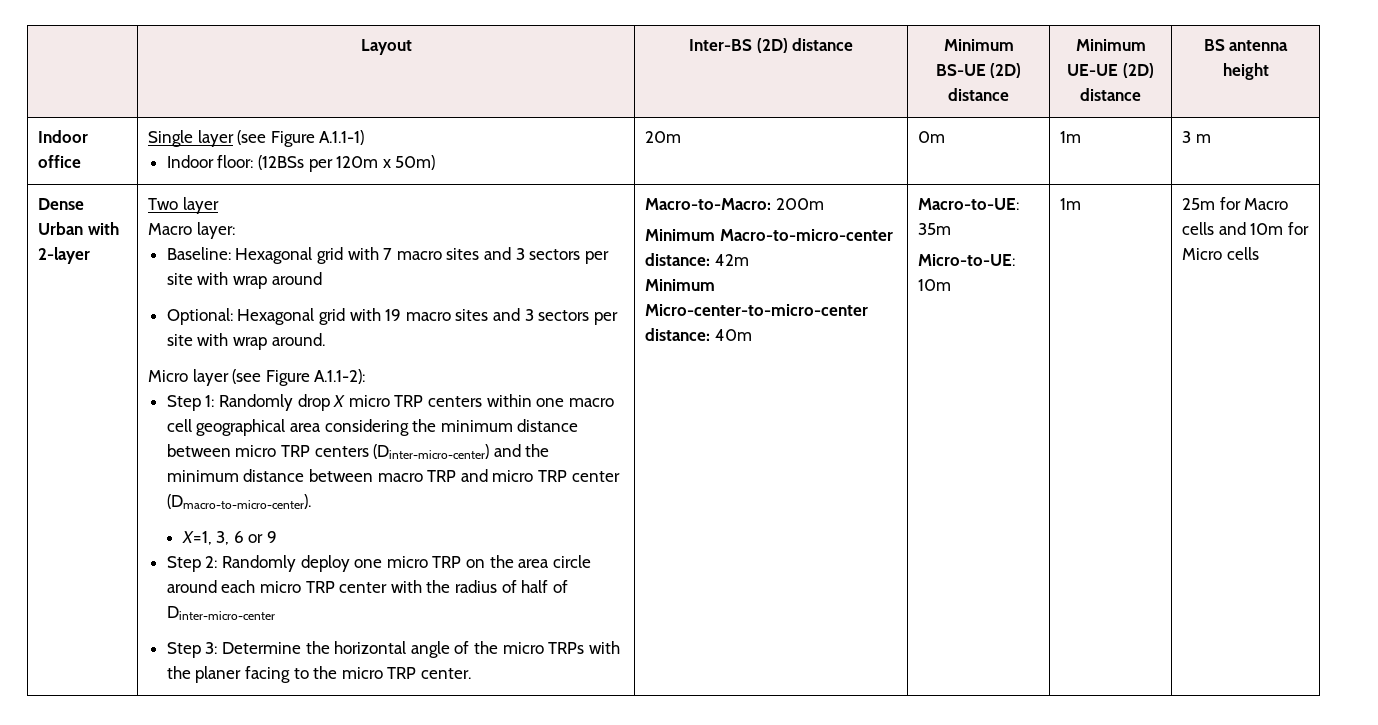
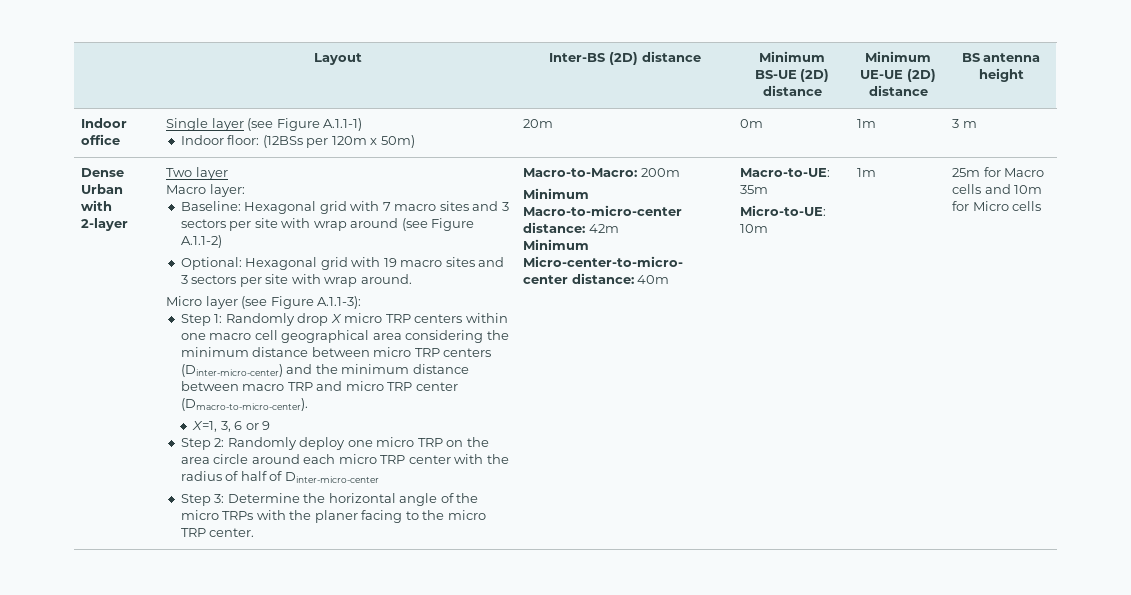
(322, 278) none -> [401,218,475,231] [180,235,222,248] (see Figure A.1.1-2)
[314,369,366,384] A.1.1-2): -> [317,296,362,309] A.1.1-3):

